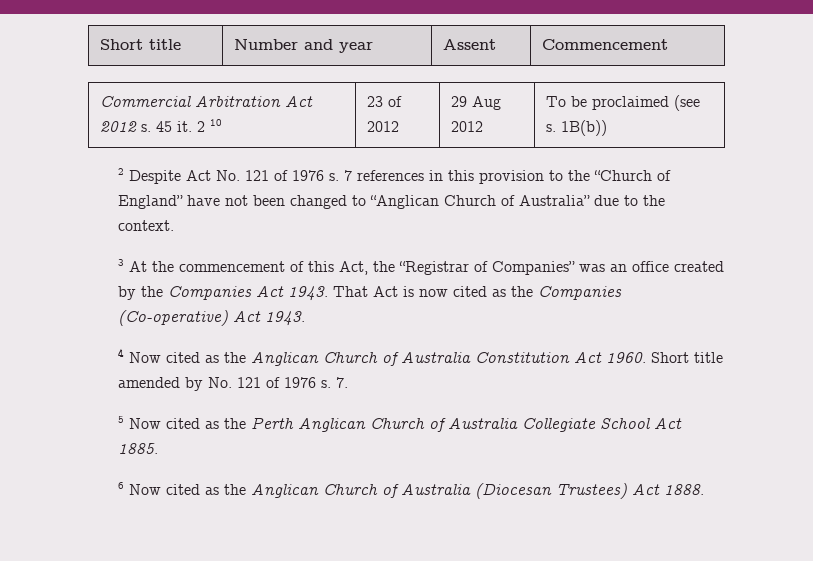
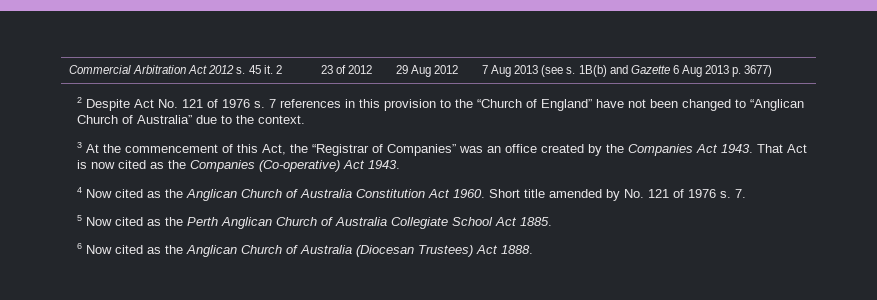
[99,39,181,50] [233,39,373,53] [442,39,496,50] [541,39,668,50] Short title | Number and year | Assent | Commencement // -> (68, 69) none
[209,119,222,126] 10 -> (282, 69) none
[545,95,700,111] [545,120,607,136] To be proclaimed (see s. 1B(b)) -> [481,65,773,77] 7 Aug 2013 (see s. 1B(b) and Gazette 6 Aug 2013 p. 3677)

